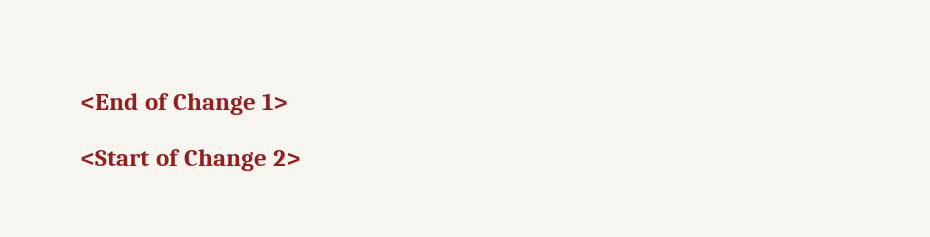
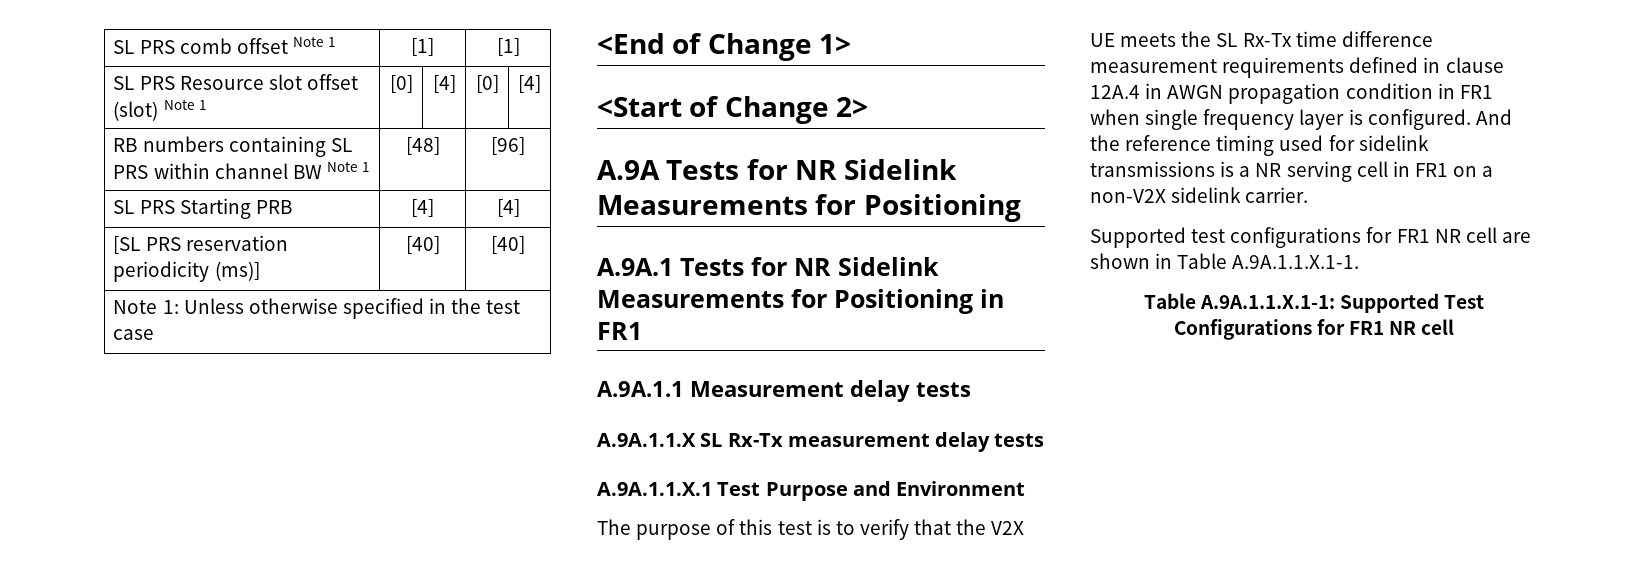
(80, 101) none -> [113,36,337,54] [411,38,434,56] [496,38,520,56] [113,74,358,90] [113,99,207,121] [389,75,413,93] [432,75,456,93] [475,75,499,93] [518,75,541,93] [113,136,352,157] [113,161,371,179] [405,137,440,155] [491,137,525,155] [113,198,292,219] [411,199,434,217] [496,199,520,217] [113,235,288,254] [113,261,260,282] [405,236,440,254] [491,236,525,254] [113,298,521,319] [113,329,155,340] SL PRS comb offset Note 1 | [1] | [1] // SL PRS Resource slot offset (slot) Note 1 | [0] | [4] | [0] | [4] // RB numbers containing SL PRS within channel BW Note 1 | [48] | [96] // SL PRS Starting PRB | [4] | [4] // [SL PRS reservation periodicity (ms)] | [40] | [40] // Note 1: Unless otherwise specified in the test case //
(302, 158) none -> [597,159,957,180] [597,194,1021,222] [597,257,939,276] [597,289,1004,314] [597,322,642,340] [597,380,971,402] [597,432,1045,452] [597,481,1026,501] [597,519,1025,540] [1090,31,1433,47] [1090,57,1504,78] [1090,83,1493,104] [1090,109,1512,130] [1090,135,1429,156] [1090,161,1494,182] [1090,187,1309,203] [1090,227,1531,248] [1090,253,1360,269] [1143,293,1485,313] [1173,319,1455,340] // A.9A Tests for NR Sidelink Measurements for Positioning // A.9A.1 Tests for NR Sidelink Measurements for Positioning in FR1 // A.9A.1.1 Measurement delay tests // A.9A.1.1.X SL Rx-Tx measurement delay tests // A.9A.1.1.X.1 Test Purpose and Environment // The purpose of this test is to verify that the V2X UE meets the SL Rx-Tx time difference measurement requirements defined in clause 12A.4 in AWGN propagation condition in FR1 when single frequency layer is configured. And the reference timing used for sidelink transmissions is a NR serving cell in FR1 on a non-V2X sidelink carrier. // Supported test configurations for FR1 NR cell are shown in Table A.9A.1.1.X.1-1. // Table A.9A.1.1.X.1-1: Supported Test Configurations for FR1 NR cell

